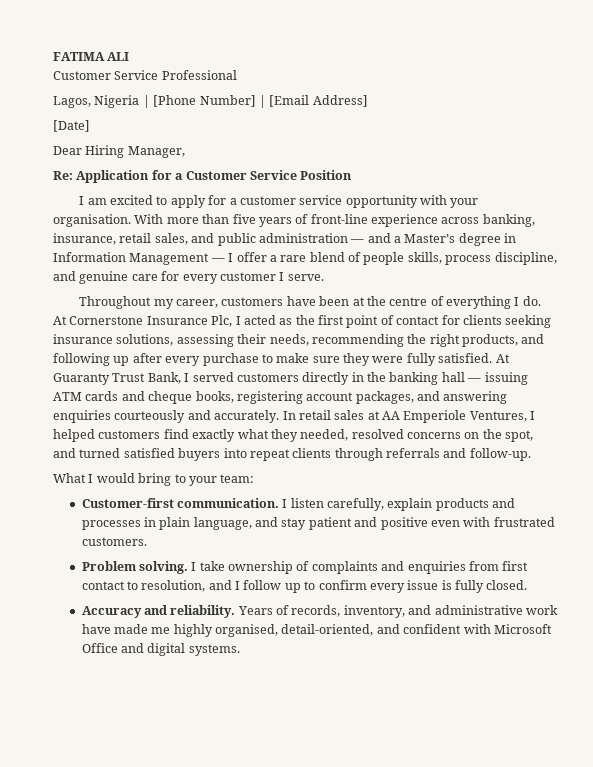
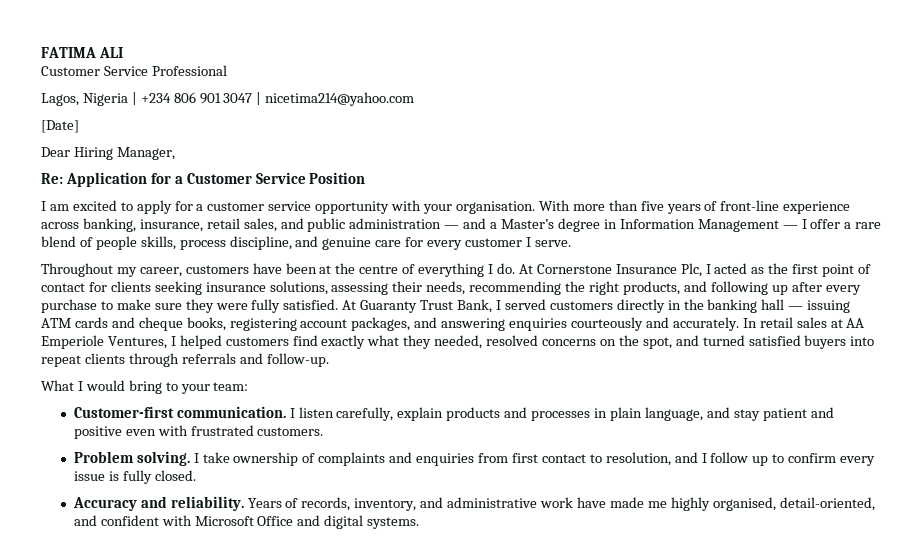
[153,95,368,108] [Phone Number] | [Email Address] -> [140,92,415,106] +234 806 901 3047 | nicetima214@yahoo.com

